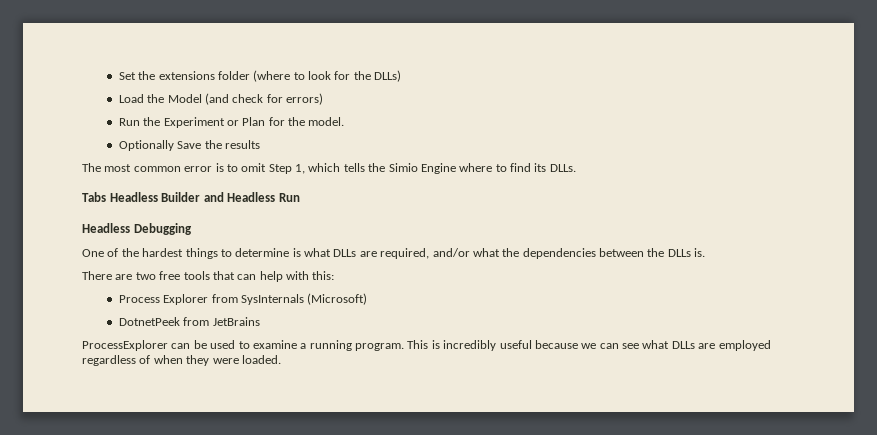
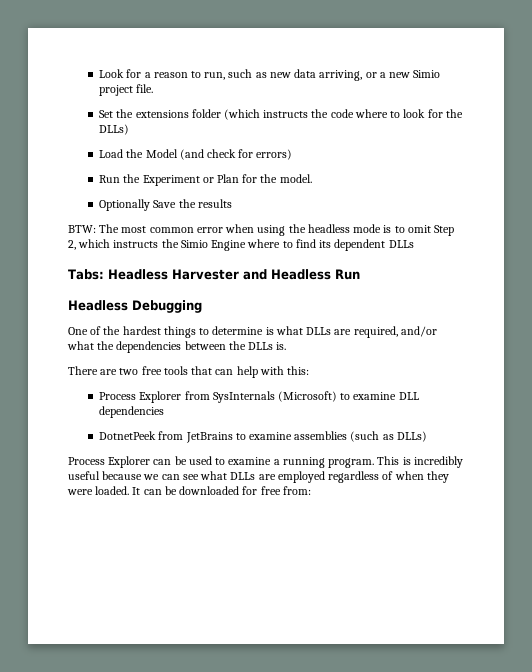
[118,70,291,82] Set the extensions folder (where -> [99,69,441,81] [99,84,154,96] [99,109,388,120] Look for a reason to run, such as new data arriving, or a new Simio project file. // Set the extensions folder (which instructs the code where
(260, 144) none -> [68,225,96,233] BTW:
(213, 169) none -> [225,224,382,236] when using the headless mode
[295,163,365,174] 1, which tells -> [68,239,159,250] 2, which instructs
[549,164,576,172] [82,192,201,202] DLLs. // Tabs Headless Builder -> [334,239,414,251] [68,269,239,280] dependent DLLs // Tabs: Headless Harvester
(368, 299) none -> [340,392,419,400] [99,406,165,418] to examine DLL dependencies
[82,340,168,351] // ProcessExplorer -> [235,431,427,442] [68,456,151,468] to examine assemblies (such as DLLs) // Process Explorer
(281, 359) none -> [132,486,311,495] It can be downloaded for free from:

